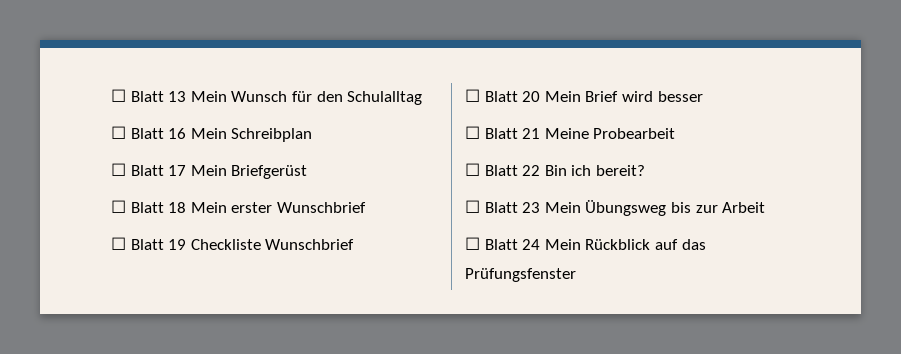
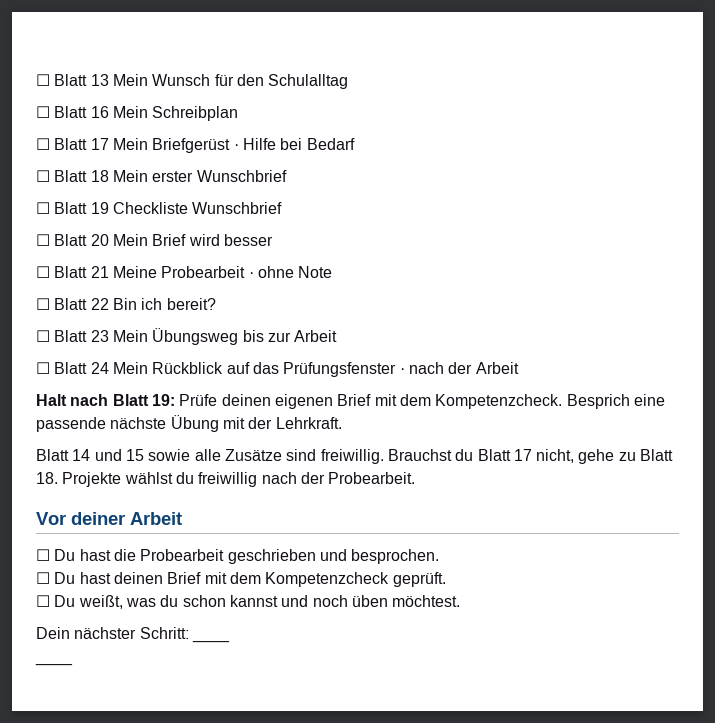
(308, 172) none -> [233,138,355,150] · Hilfe bei Bedarf
(676, 133) none -> [248,266,333,278] · ohne Note
(576, 275) none -> [399,362,519,374] [36,394,665,409] [36,415,342,432] [36,449,674,464] [36,472,416,487] [36,512,182,525] [36,549,440,564] [36,572,446,587] [36,595,461,609] [36,627,189,639] [191,639,230,643] [35,662,73,666] · nach der Arbeit // Halt nach Blatt 19: Prüfe deinen eigenen Brief mit dem Kompetenzcheck. Besprich eine passende nächste Übung mit der Lehrkraft. // Blatt 14 und 15 sowie alle Zusätze sind freiwillig. Brauchst du Blatt 17 nicht, gehe zu Blatt 18. Projekte wählst du freiwillig nach der Probearbeit. // Vor deiner Arbeit // ☐ Du hast die Probearbeit geschrieben und besprochen. // ☐ Du hast deinen Brief mit dem Kompetenzcheck geprüft. // ☐ Du weißt, was du schon kannst und noch üben möchtest. // Dein nächster Schritt: ____ // ____

